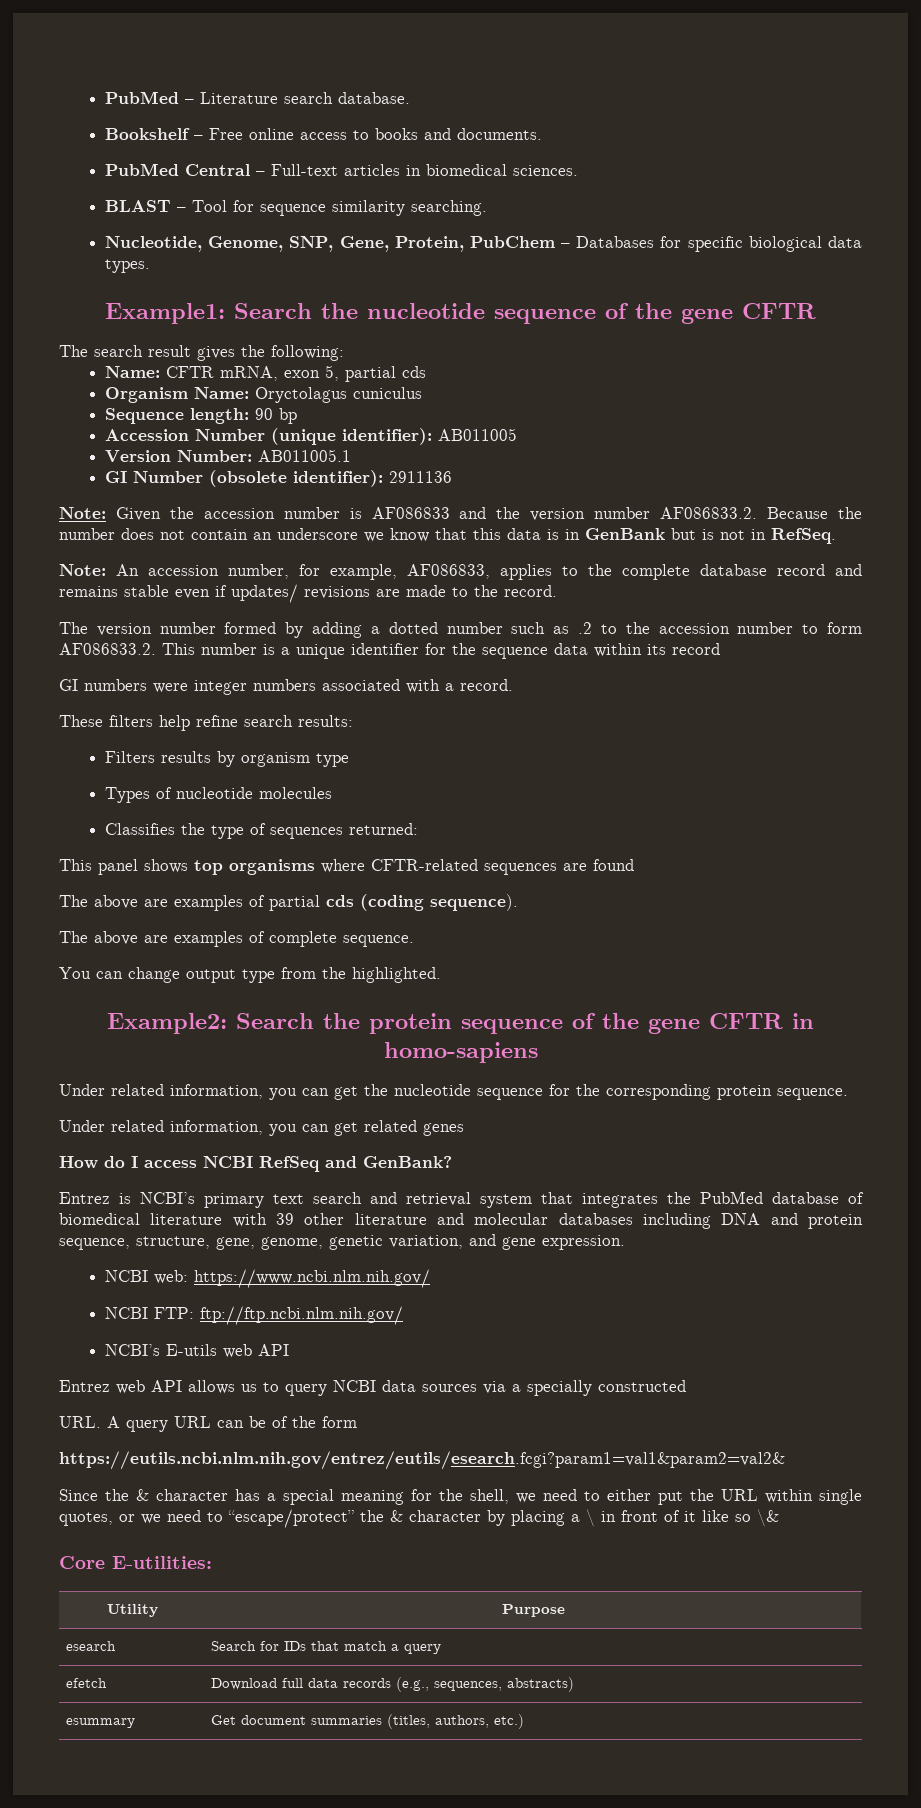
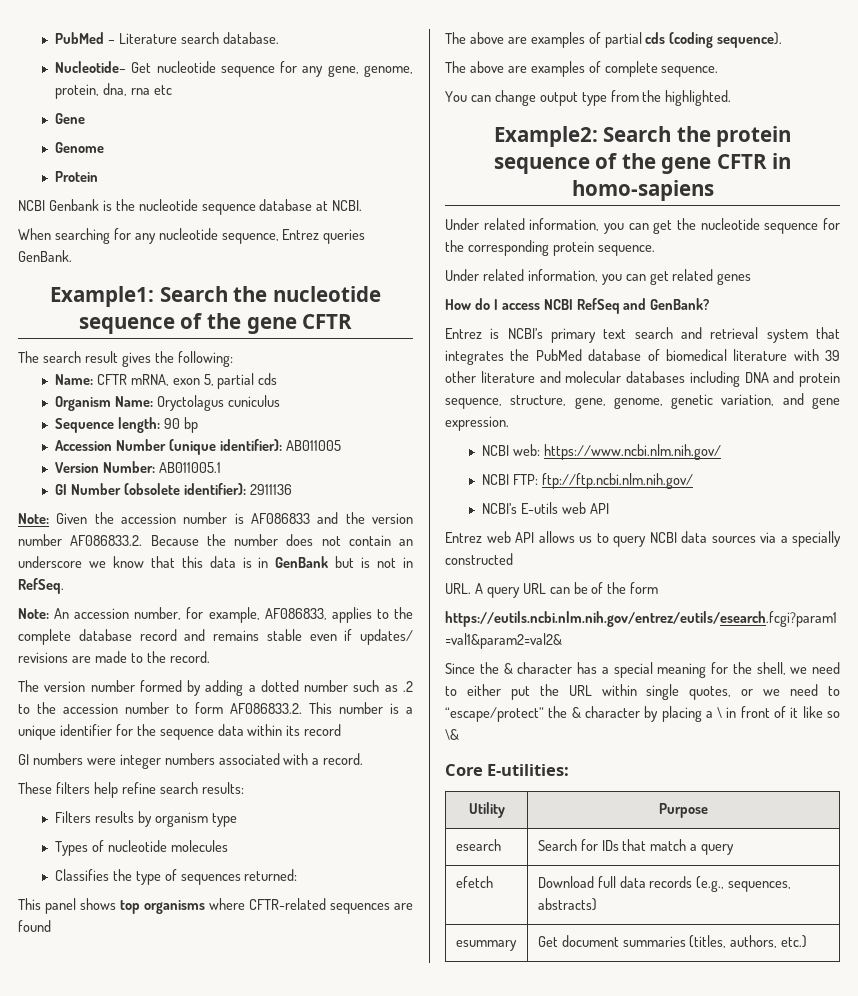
[105,128,543,140] [105,163,579,176] [105,200,488,216] [105,236,863,252] [105,259,151,273] Bookshelf – Free online access to books and documents. // PubMed Central – Full-text articles in biomedical sciences. // BLAST – Tool for sequence similarity searching. // Nucleotide, Genome, SNP, Gene, Protein, PubChem – Databases for specific biological data types. -> [54,61,414,77] [54,83,172,99] [54,113,85,124] [54,142,104,153] [54,171,98,182] [18,199,363,215] [18,228,366,244] [18,250,72,262] Nucleotide– Get nucleotide sequence for any gene, genome, protein, dna, rna etc // Gene // Genome // Protein // NCBI Genbank is the nucleotide sequence database at NCBI. // When searching for any nucleotide sequence, Entrez queries GenBank.

